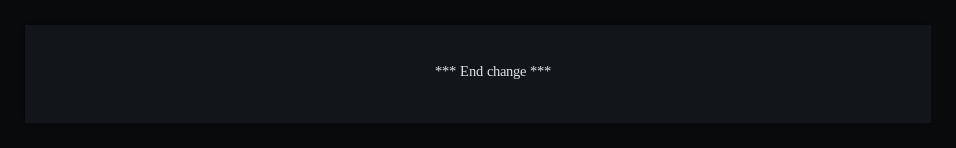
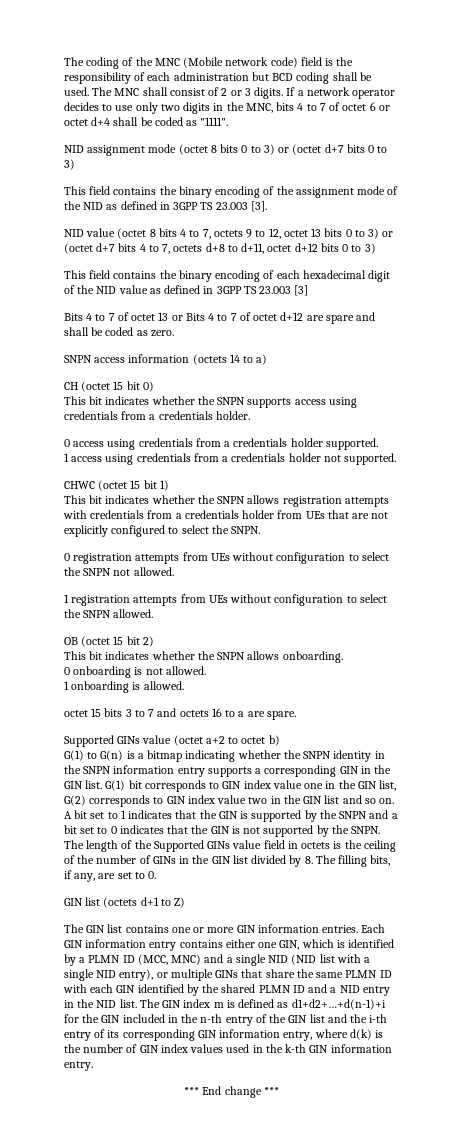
(434, 71) none -> [64,57,354,69] [64,72,372,84] [64,87,396,99] [64,102,390,114] [64,117,229,126] [64,144,388,156] [64,159,75,170] [64,186,399,198] [64,201,267,212] [64,228,394,239] [64,243,376,254] [64,270,391,282] [64,285,309,296] [64,312,376,324] [64,327,174,337] [64,354,268,365] [64,381,154,392] [64,396,357,408] [64,411,250,420] [64,438,378,450] [64,453,397,465] [64,480,169,491] [64,495,389,507] [63,510,389,519] [64,525,261,537] [64,552,389,564] [64,567,174,576] [64,594,387,606] [64,609,154,618] [64,636,154,647] [64,651,343,663] [64,666,206,678] [64,681,184,693] [64,708,296,720] [64,735,280,747] [64,750,385,762] [64,765,392,777] [64,780,397,792] [64,795,395,807] [64,810,398,822] [64,825,381,837] [64,840,396,852] [64,855,391,867] [64,870,157,882] [64,897,186,908] [64,924,386,933] [64,939,395,951] [64,954,371,966] [64,969,392,981] [63,984,390,996] [64,999,386,1010] [64,1014,388,1026] [64,1029,384,1041] [64,1044,392,1053] [64,1061,93,1071] The coding of the MNC (Mobile network code) field is the responsibility of each administration but BCD coding shall be used. The MNC shall consist of 2 or 3 digits. If a network operator decides to use only two digits in the MNC, bits 4 to 7 of octet 6 or octet d+4 shall be coded as "1111". // NID assignment mode (octet 8 bits 0 to 3) or (octet d+7 bits 0 to 3) // This field contains the binary encoding of the assignment mode of the NID as defined in 3GPP TS 23.003 [3]. // NID value (octet 8 bits 4 to 7, octets 9 to 12, octet 13 bits 0 to 3) or (octet d+7 bits 4 to 7, octets d+8 to d+11, octet d+12 bits 0 to 3) // This field contains the binary encoding of each hexadecimal digit of the NID value as defined in 3GPP TS 23.003 [3] // Bits 4 to 7 of octet 13 or Bits 4 to 7 of octet d+12 are spare and shall be coded as zero. // SNPN access information (octets 14 to a) // CH (octet 15 bit 0) // This bit indicates whether the SNPN supports access using credentials from a credentials holder. // 0 access using credentials from a credentials holder supported. // 1 access using credentials from a credentials holder not supported. // CHWC (octet 15 bit 1) // This bit indicates whether the SNPN allows registration attempts with credentials from a credentials holder from UEs that are not explicitly configured to select the SNPN. // 0 registration attempts from UEs without configuration to select the SNPN not allowed. // 1 registration attempts from UEs without configuration to select the SNPN allowed. // OB (octet 15 bit 2) // This bit indicates whether the SNPN allows onboarding. // 0 onboarding is not allowed. // 1 onboarding is allowed. // octet 15 bits 3 to 7 and octets 16 to a are spare. // Supported GINs value (octet a+2 to octet b) // G(1) to G(n) is a bitmap indicating whether the SNPN identity in the SNPN information entry supports a corresponding GIN in the GIN list. G(1) bit corresponds to GIN index value one in the GIN list, G(2) corresponds to GIN index value two in the GIN list and so on. A bit set to 1 indicates that the GIN is supported by the SNPN and a bit set to 0 indicates that the GIN is not supported by the SNPN. The length of the Supported GINs value field in octets is the ceiling of the number of GINs in the GIN list divided by 8. The filling bits, if any, are set to 0. // GIN list (octets d+1 to Z) // The GIN list contains one or more GIN information entries. Each GIN information entry contains either one GIN, which is identified by a PLMN ID (MCC, MNC) and a single NID (NID list with a single NID entry), or multiple GINs that share the same PLMN ID with each GIN identified by the shared PLMN ID and a NID entry in the NID list. The GIN index m is defined as d1+d2+…+d(n-1)+i for the GIN included in the n-th entry of the GIN list and the i-th entry of its corresponding GIN information entry, where d(k) is the number of GIN index values used in the k-th GIN information entry. //

